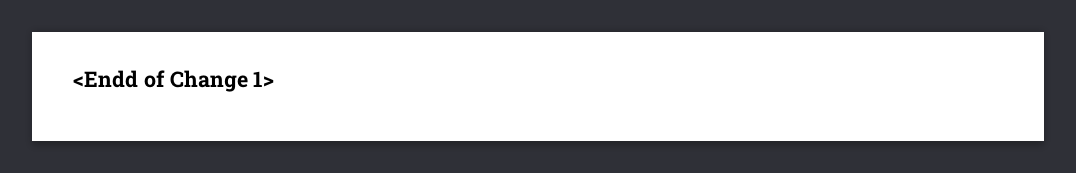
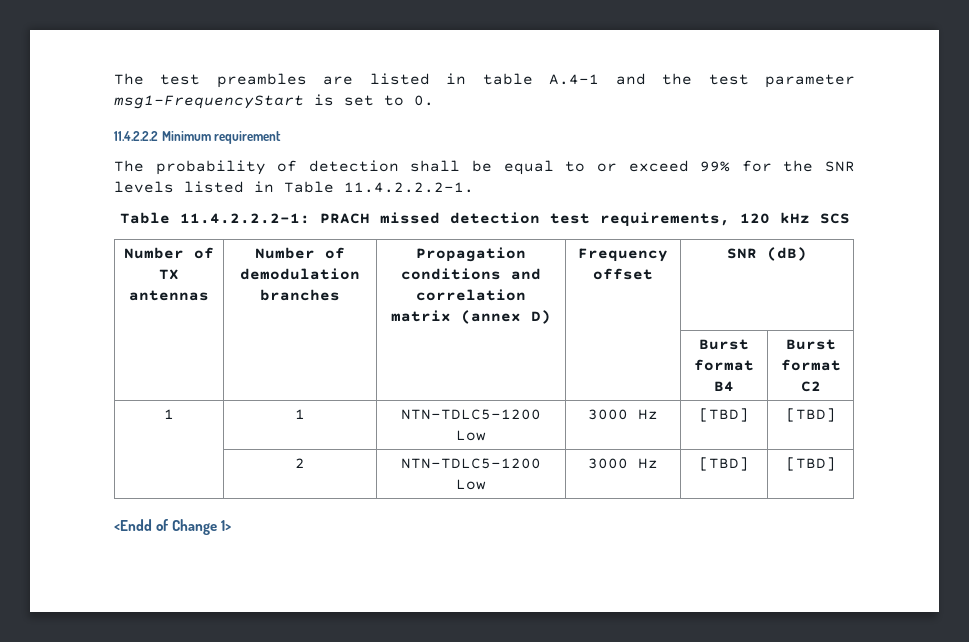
(73, 79) none -> [114,73,855,88] [114,94,434,109] [114,131,282,144] [114,160,856,175] [114,181,474,193] [119,212,850,227] [124,247,214,259] [159,269,179,280] [129,290,209,301] [255,247,345,259] [240,268,360,280] [260,289,340,301] [416,247,526,262] [401,268,541,280] [416,289,526,301] [391,310,551,324] [578,248,668,262] [593,268,653,280] [727,247,807,261] [699,339,749,350] [694,359,754,371] [714,381,734,391] [785,339,836,350] [780,359,841,371] [800,381,821,392] [164,409,174,419] [295,409,305,419] [401,409,541,420] [456,430,486,441] [588,409,658,420] [699,408,749,422] [785,408,836,422] [295,458,305,468] [401,458,541,469] [456,479,486,490] [588,458,658,469] [699,457,749,471] [785,457,836,471] The test preambles are listed in table A.4-1 and the test parameter msg1-FrequencyStart is set to 0. // 11.4.2.2.2 Minimum requirement // The probability of detection shall be equal to or exceed 99% for the SNR levels listed in Table 11.4.2.2.2-1. // Table 11.4.2.2.2-1: PRACH missed detection test requirements, 120 kHz SCS // Number of TX antennas | Number of demodulation branches | Propagation conditions and correlation matrix (annex D) | Frequency offset | SNR (dB) // | | | | Burst format B4 | Burst format C2 // 1 | 1 | NTN-TDLC5-1200 Low | 3000 Hz | [TBD] | [TBD] // | 2 | NTN-TDLC5-1200 Low | 3000 Hz | [TBD] | [TBD] //

